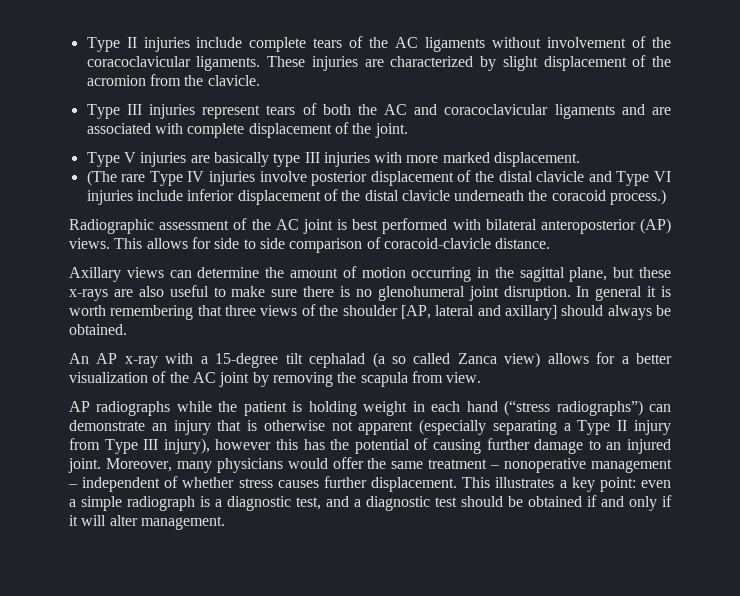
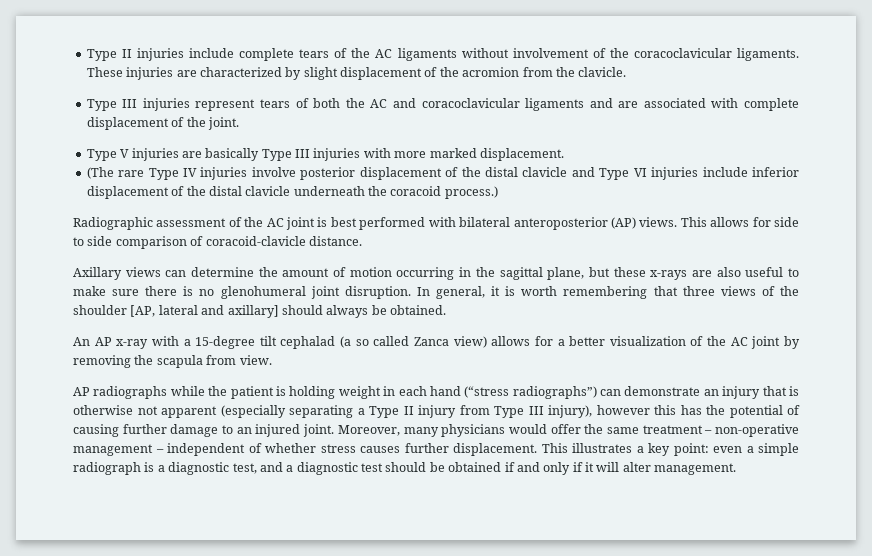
[273,153,301,167] type -> [261,149,292,161] Type
[595,286,643,301] general -> [435,286,485,299] general,
[504,458,587,473] nonoperative -> [715,424,799,437] non-operative

